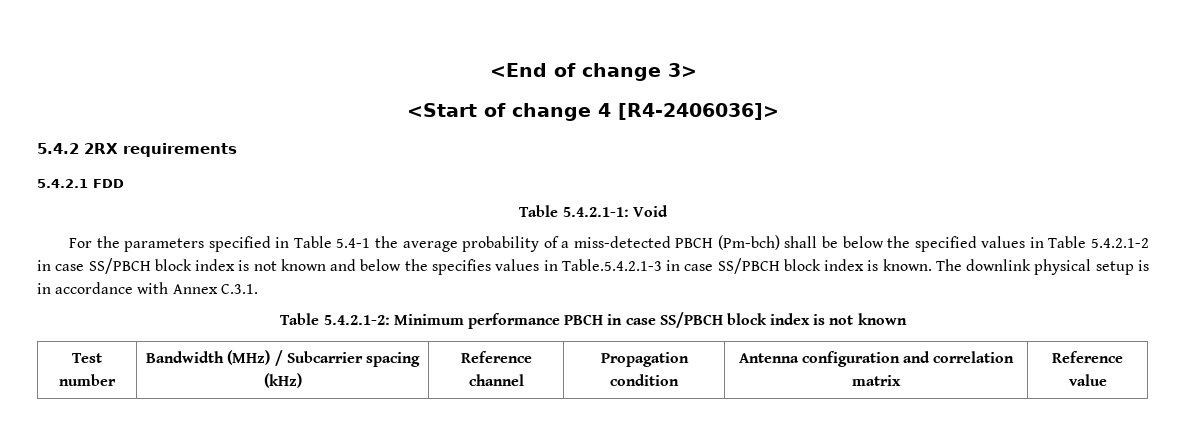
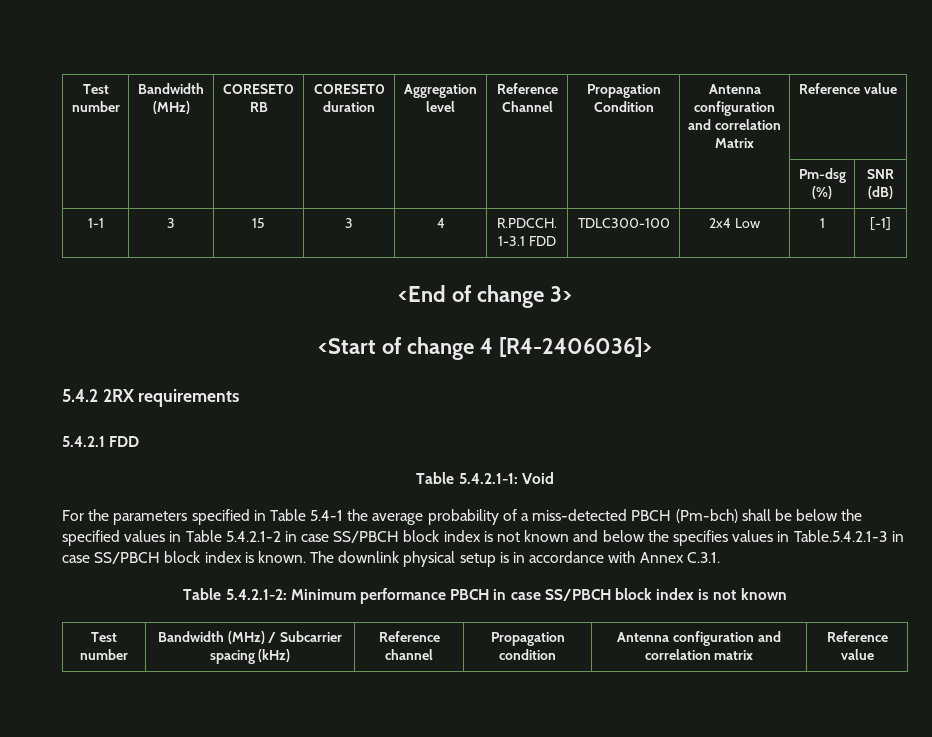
(489, 70) none -> [82,84,109,94] [71,101,120,112] [138,83,204,94] [152,101,190,114] [223,84,294,94] [249,102,268,112] [313,84,385,94] [323,101,375,112] [404,84,477,98] [426,101,455,112] [496,83,558,94] [501,101,553,112] [586,84,661,98] [593,101,654,112] [708,84,761,94] [694,101,775,116] [688,119,781,130] [715,138,754,148] [799,83,897,94] [798,168,846,183] [812,186,832,199] [867,169,894,179] [868,186,893,199] [87,218,104,228] [167,218,175,228] [252,218,265,228] [345,218,353,228] [436,218,445,228] [497,218,557,228] [498,236,556,246] [577,218,670,228] [709,218,760,228] [819,218,825,228] [870,217,891,230] Test number | Bandwidth (MHz) | CORESET0 RB | CORESET0 duration | Aggregation level | Reference Channel | Propagation Condition | Antenna configuration and correlation Matrix | Reference value // | | | | | | | | Pm-dsg (%) | SNR (dB) // 1-1 | 3 | 15 | 3 | 4 | R.PDCCH. 1-3.1 FDD | TDLC300-100 | 2x4 Low | 1 | [-1] //

